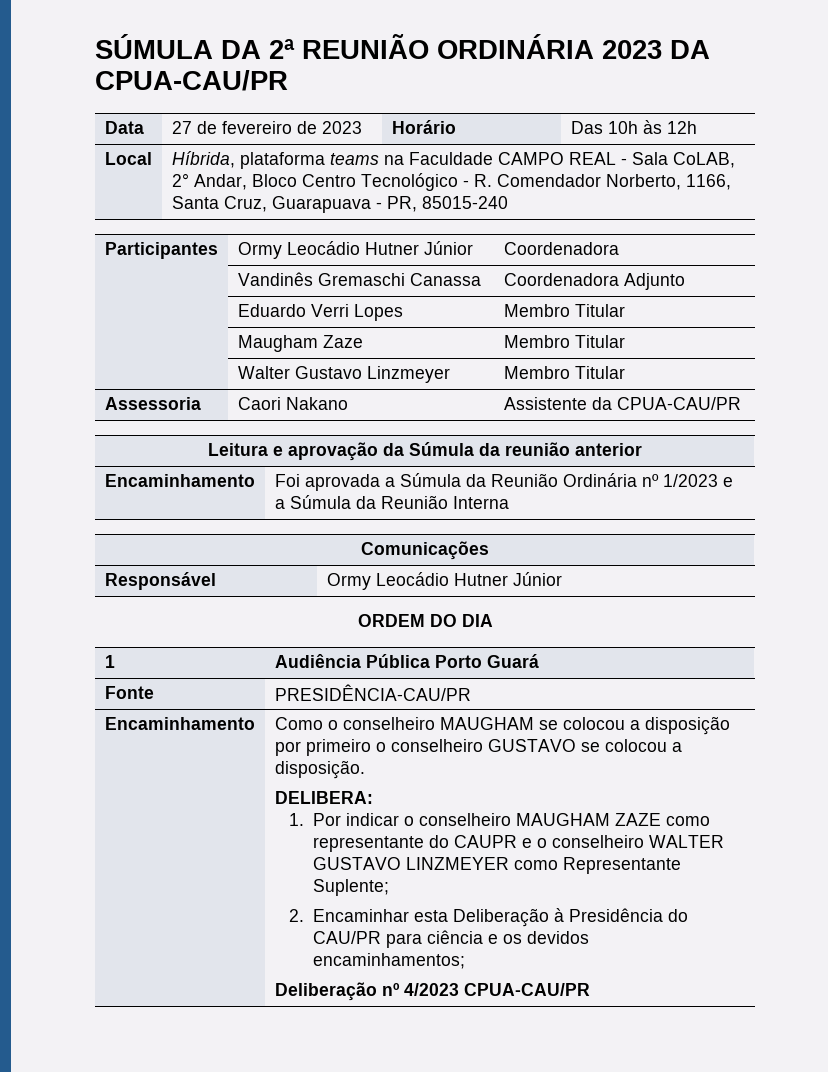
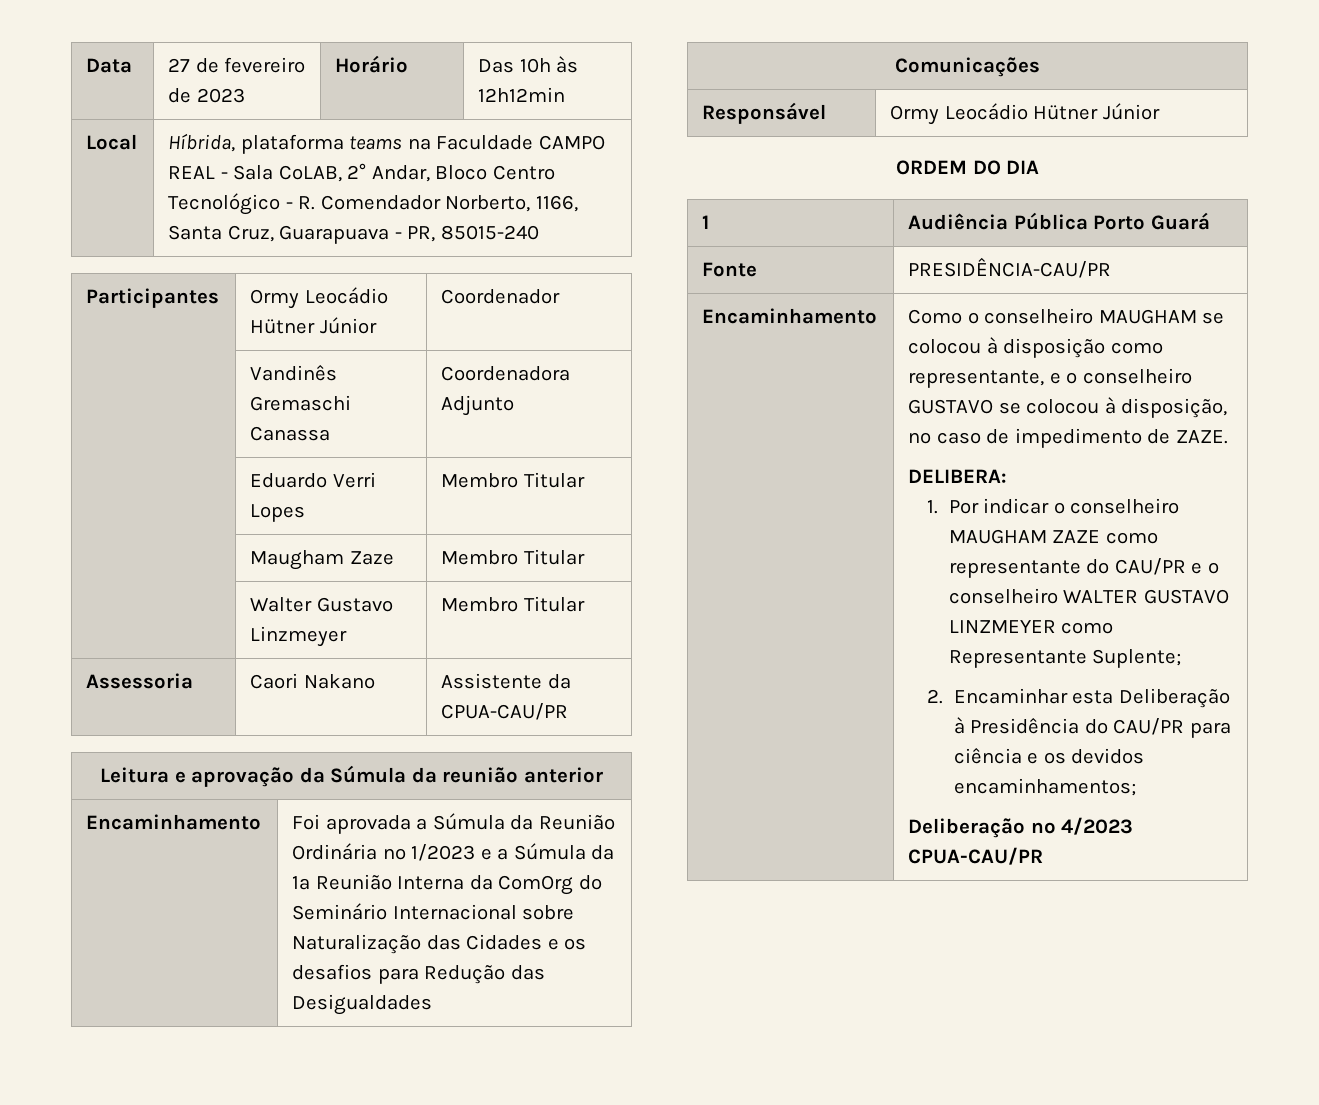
[95,34,710,59] [95,70,288,91] SÚMULA DA 2ª REUNIÃO ORDINÁRIA 2023 DA CPUA-CAU/PR // -> (86, 65) none
[666,121,697,134] 12h -> [478,87,566,102] 12h12min
[364,242,419,255] Hutner -> [250,319,316,334] Hütner
[503,242,619,255] Coordenadora -> [441,289,561,304] Coordenador
(376, 502) none -> [292,876,311,890] 1ª
(509, 502) none -> [469,875,602,895] [292,903,575,920] [292,934,587,954] [292,964,545,984] [292,994,433,1015] da ComOrg do Seminário Internacional sobre Naturalização das Cidades e os desafios para Redução das Desigualdades
[453,573,508,586] Hutner -> [1033,105,1099,120] Hütner
[629,716,730,735] [274,739,371,756] a disposição por primeiro -> [986,337,1163,358] [908,370,1061,388] à disposição como representante, e
[671,742,682,752] [274,760,365,779] a disposição. -> [1104,397,1228,418] [908,428,1228,448] à disposição, no caso de impedimento de ZAZE.
[453,835,517,848] CAUPR -> [1114,558,1186,575] CAU/PR

